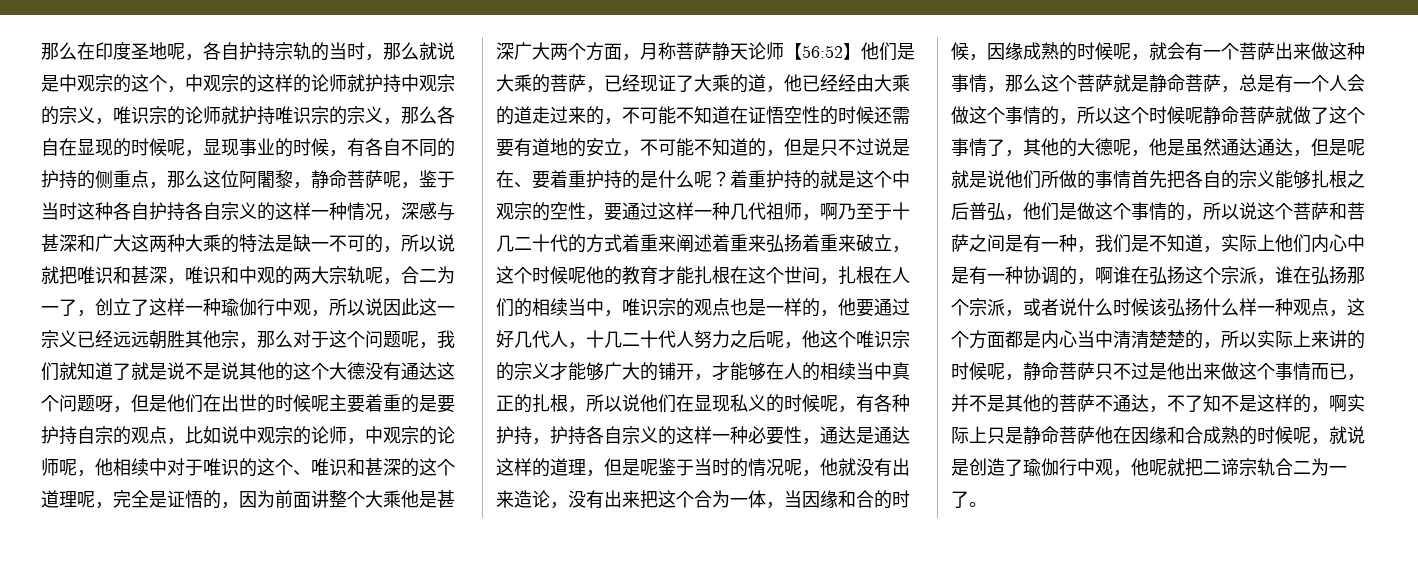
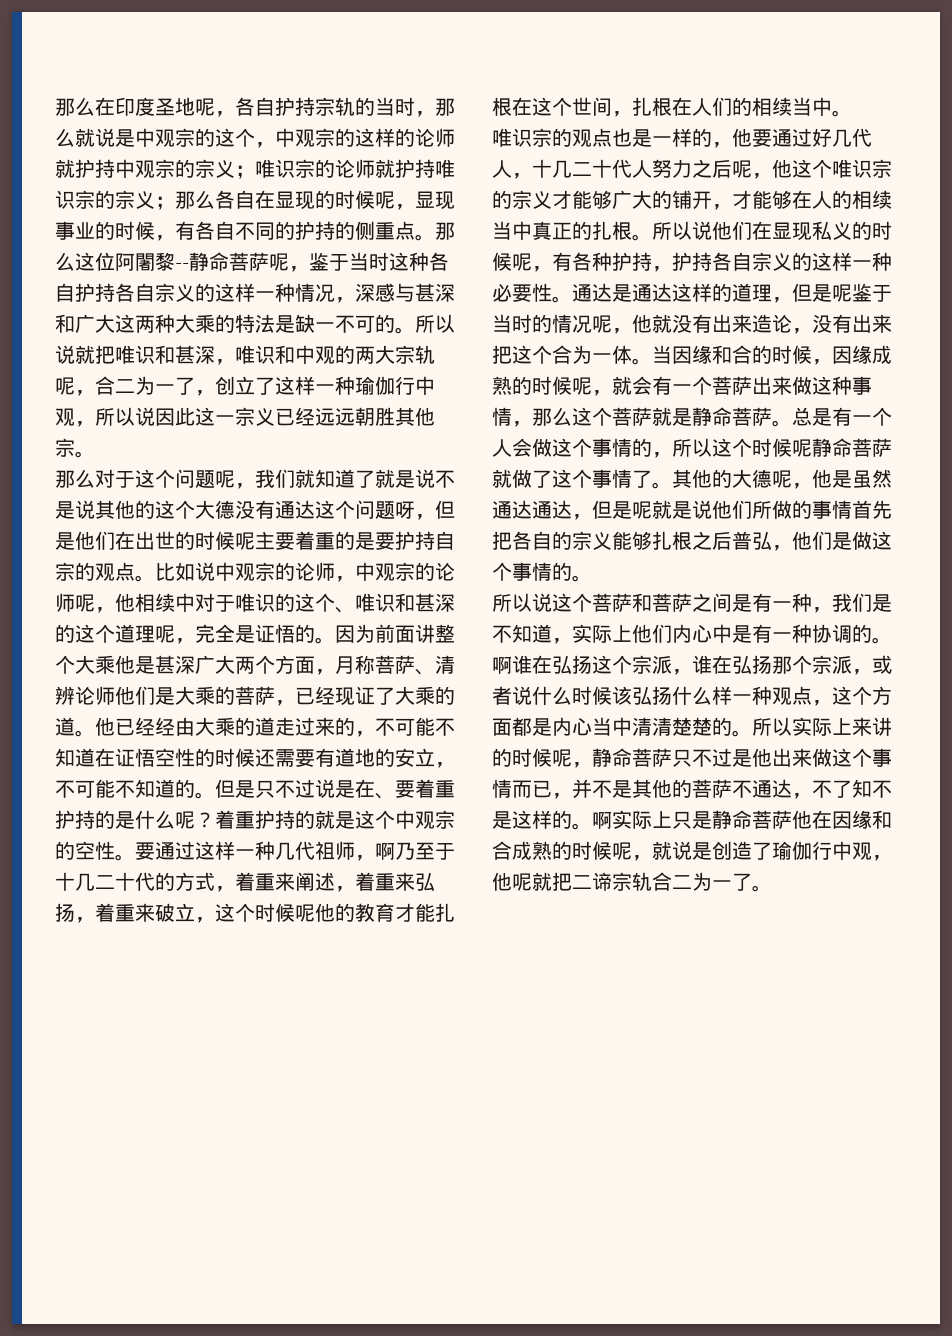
[95,118,113,125] ， -> [235,165,255,179] ；
[383,118,401,125] ， -> [155,196,175,210] ；
[149,182,167,189] ， -> [415,234,435,241] 。
[293,182,311,189] ， -> [175,263,189,269] --
[383,246,401,253] ， -> [395,327,415,334] 。
[239,342,257,349] ， -> [75,451,95,458] 。 //
[167,438,185,445] ， -> [135,575,155,582] 。
[221,502,239,509] ， -> [315,637,335,644] 。
[712,42,861,60] 静天论师【56:52】 -> [415,655,455,675] [55,686,115,705] 、清辨论师
[766,86,784,93] ， -> [75,730,95,737] 。
[766,150,784,157] ， -> [195,792,215,799] 。
[586,214,604,221] ， -> [115,854,135,861] 。
(622, 243) none -> [215,886,235,892] ，
(712, 243) none -> [335,886,355,892] ，
(802, 243) none -> [75,917,95,923] ，
[604,310,622,317] ， -> [832,110,852,117] 。 //
[568,406,586,413] ， -> [632,234,652,241] 。
[802,438,820,445] ， -> [552,296,572,303] 。
[766,502,784,509] ， -> [632,358,652,365] 。
[1221,86,1239,93] ， -> [772,420,792,427] 。
[1005,150,1023,157] ， -> [652,482,672,489] 。
[1185,214,1203,221] ， -> [572,575,592,582] 。 //
[1077,278,1095,285] ， -> [872,637,892,644] 。
[1203,342,1221,349] ， -> [732,730,752,737] 。
[1311,406,1329,413] ， -> [572,823,592,830] 。

